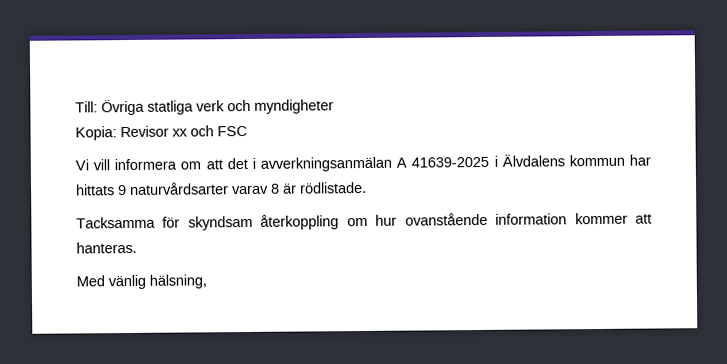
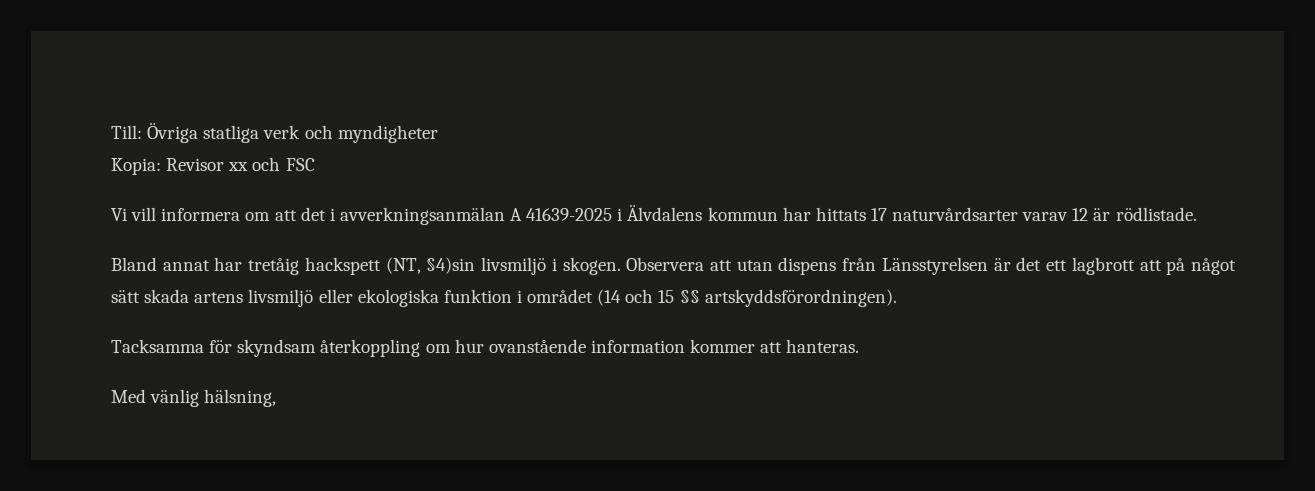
[118,185,127,196] 9 -> [870,208,887,221] 17
[271,183,280,194] 8 -> [1072,208,1089,221] 12
(367, 187) none -> [111,257,1237,275] [111,289,897,307] // Bland annat har tretåig hackspett (NT, §4)sin livsmiljö i skogen. Observera att utan dispens från Länsstyrelsen är det ett lagbrott att på något sätt skada artens livsmiljö eller ekologiska funktion i området (14 och 15 §§ artskyddsförordningen).

